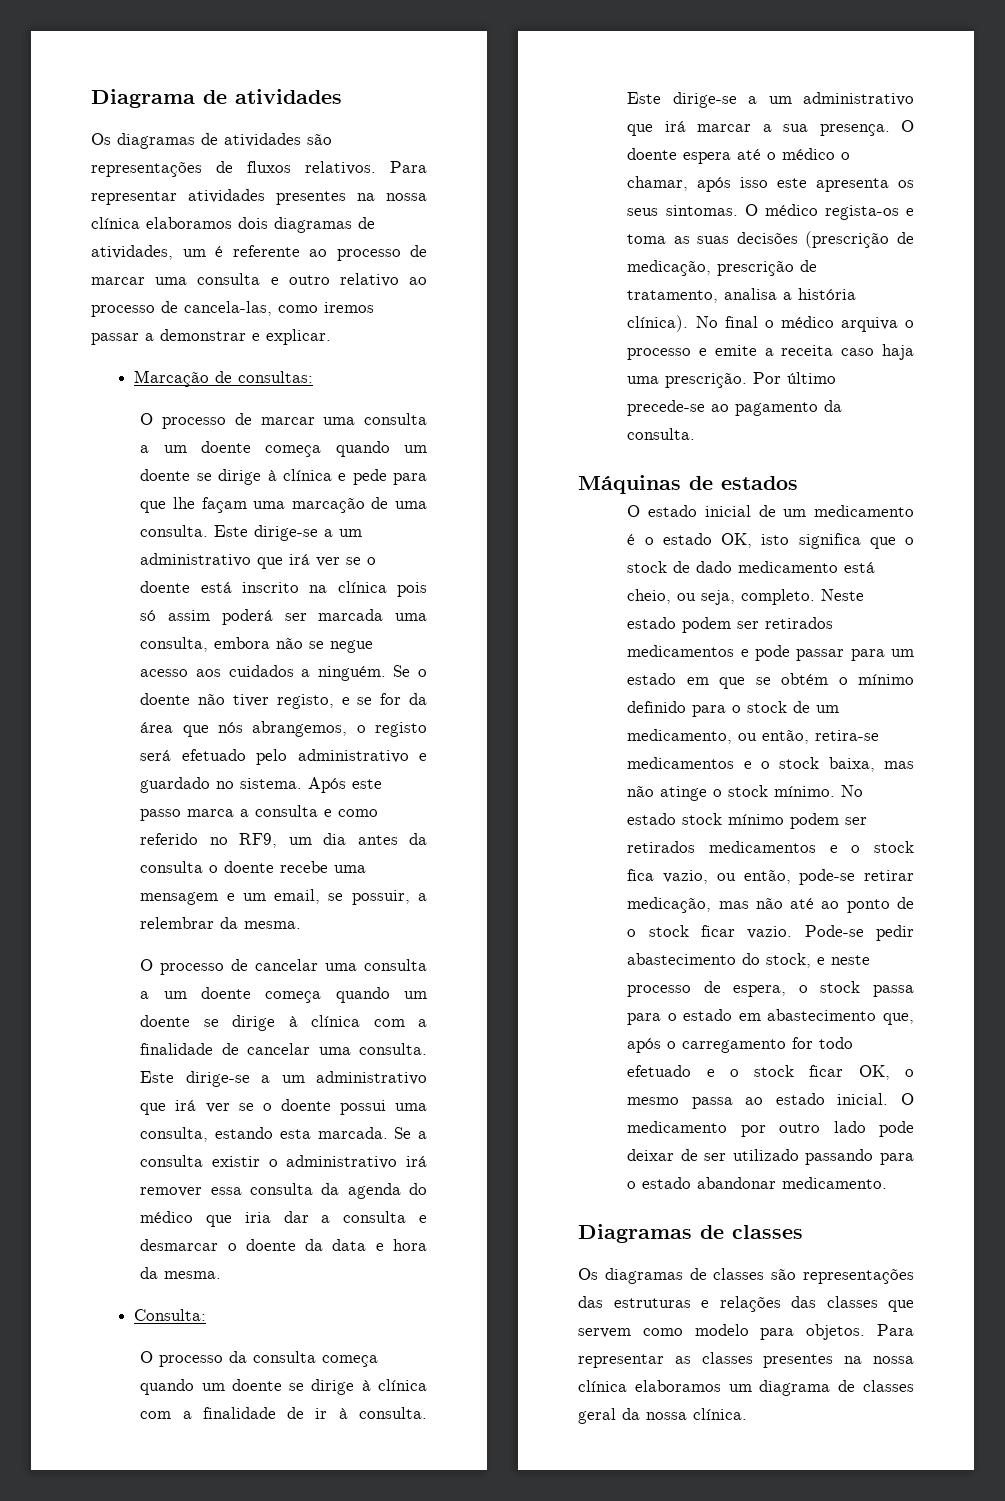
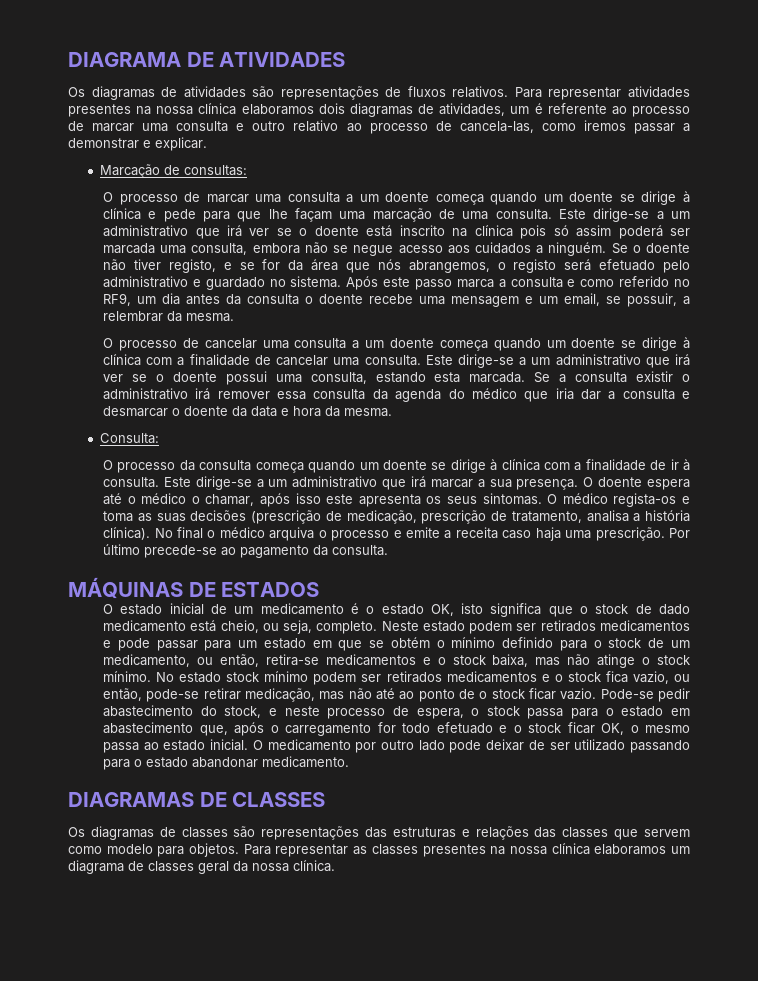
[91,89,342,108] Diagrama de atividades -> [68,52,346,67] DIAGRAMA DE ATIVIDADES
[578,475,798,494] Máquinas de estados -> [68,577,320,599] MÁQUINAS DE ESTADOS
[578,1224,803,1243] Diagramas de classes -> [68,792,326,807] DIAGRAMAS DE CLASSES

